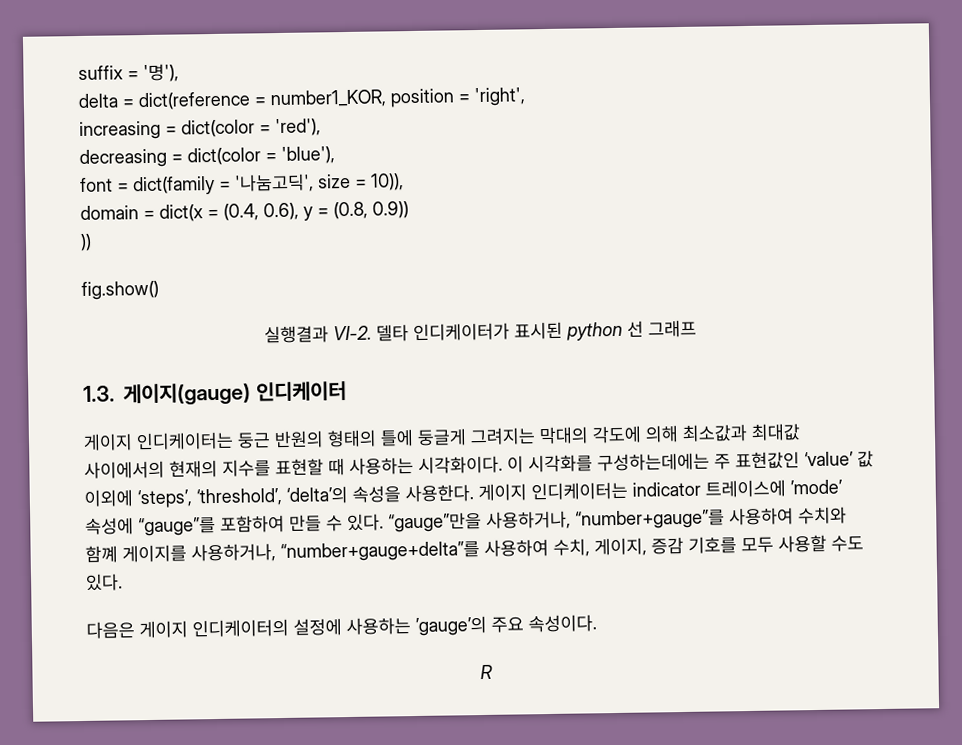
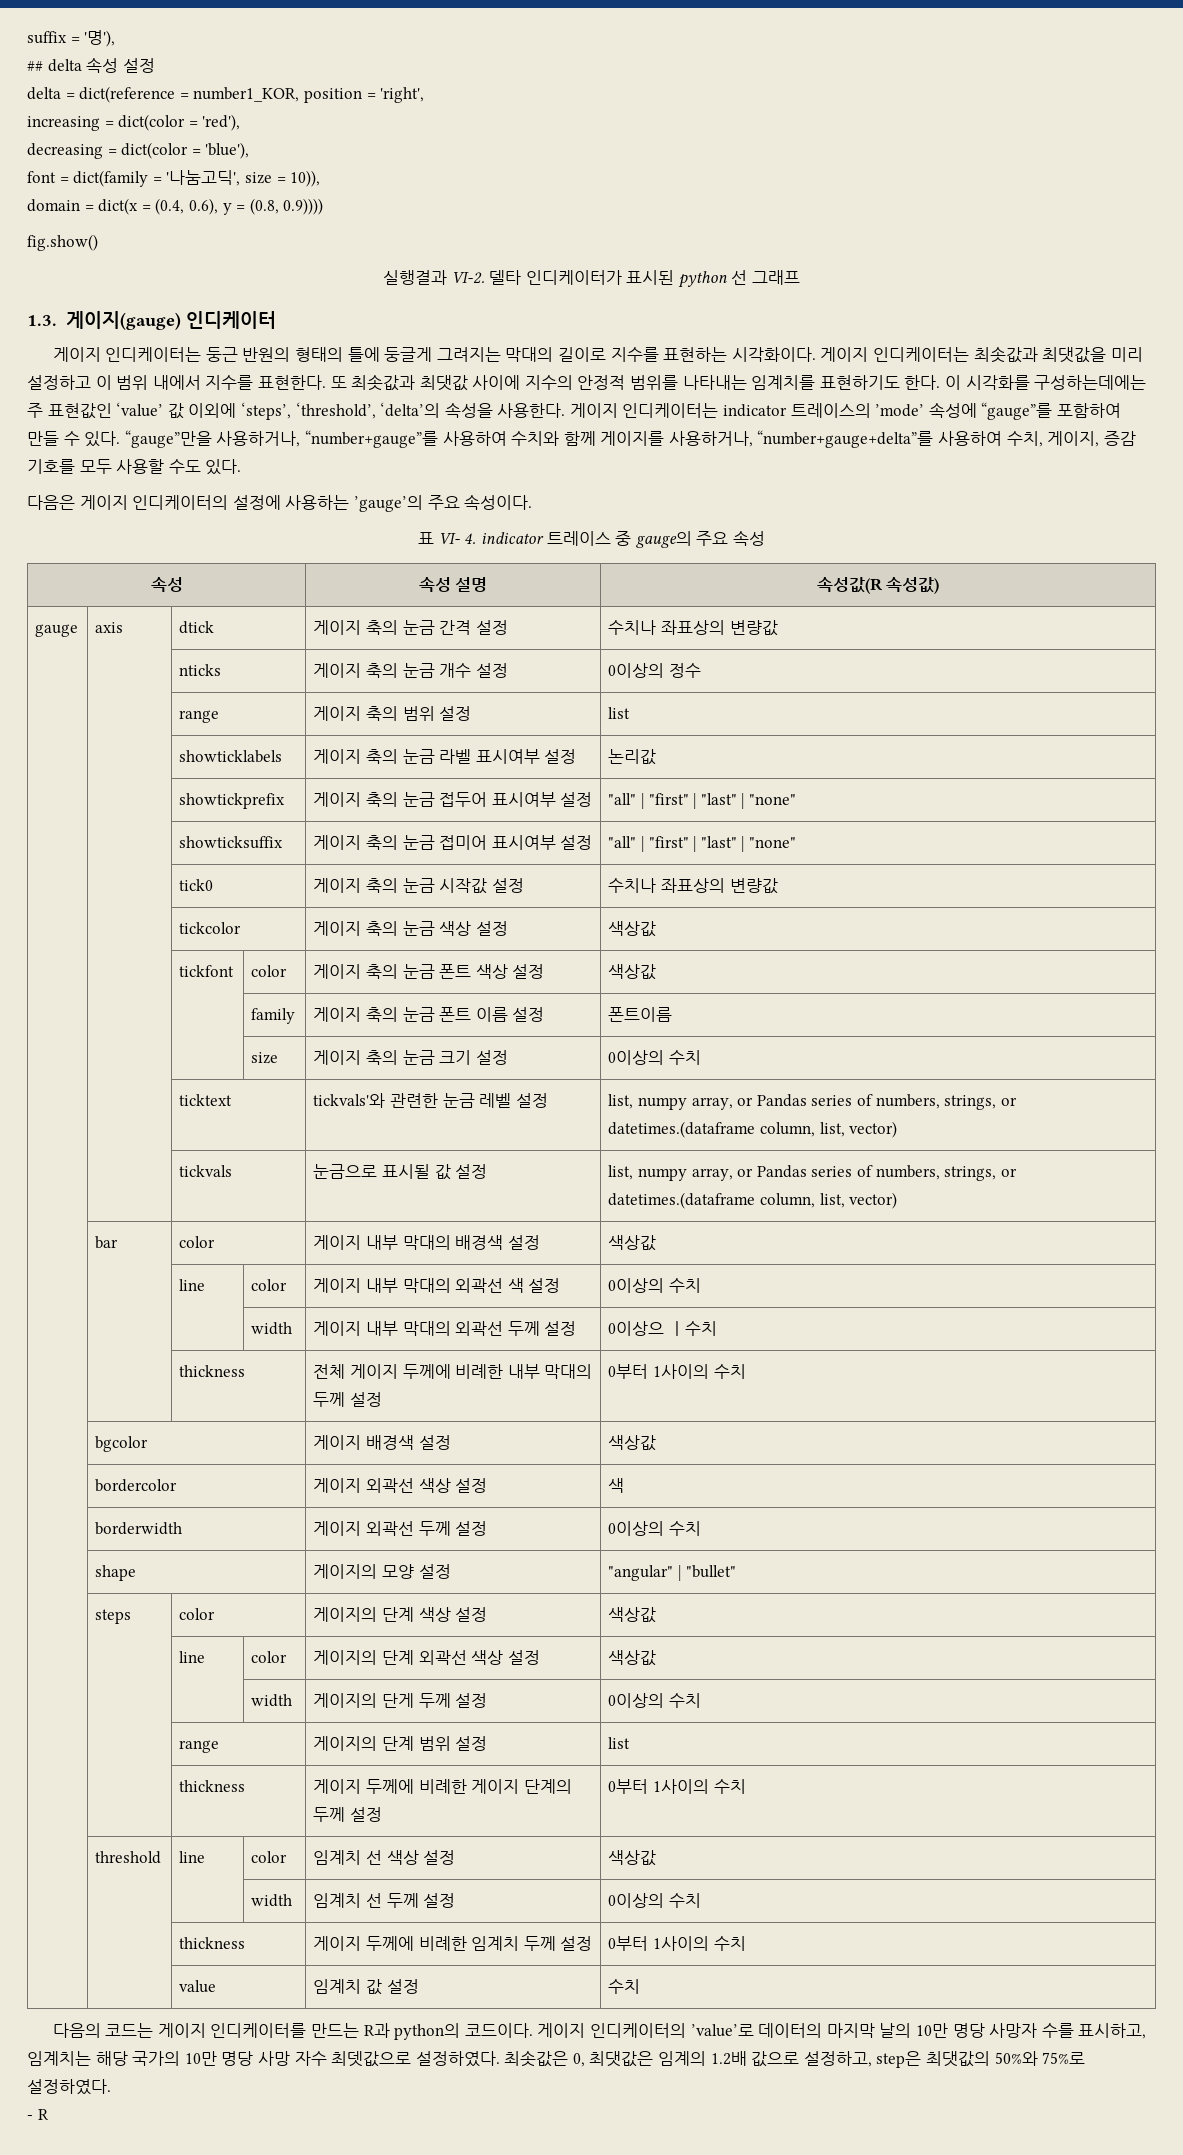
(179, 73) none -> [27,57,155,73] // ## delta 속성 설정
[372,201,409,219] [80,233,92,251] 0.9)) // )) -> [283,198,324,215] 0.9))))
[592,423,801,444] [84,455,503,479] 각도에 의해 최소값과 최대값 사이에서의 현재의 지수를 표현할 때 사용하는 시각화이다. -> [558,346,1143,363] [27,374,941,391] 길이로 지수를 표현하는 시각화이다. 게이지 인디케이터는 최솟값과 최댓값을 미리 설정하고 이 범위 내에서 지수를 표현한다. 또 최솟값과 최댓값 사이에 지수의 안정적 범위를 나타내는 임계치를 표현하기도 한다.
[705,479,786,498] 트레이스에 -> [790,403,871,418] 트레이스의
[85,545,118,563] 함꼐 -> [563,431,596,446] 함께
(597, 623) none -> [418,530,765,548] [150,577,183,592] [418,577,488,592] [816,577,940,594] [35,624,79,637] [95,622,124,633] [179,621,215,634] [313,620,508,635] [608,620,778,636] [179,664,222,676] [313,663,508,678] [608,663,702,678] [179,710,220,723] [313,706,472,721] [608,707,631,719] [179,750,283,763] [313,749,577,764] [608,749,657,765] [179,793,286,809] [313,792,593,807] [608,793,797,809] [179,836,284,849] [313,835,593,850] [608,836,797,852] [179,879,214,891] [313,878,524,894] [608,878,778,894] [179,922,242,934] [313,921,508,936] [608,921,657,937] [179,965,235,977] [251,965,288,977] [313,964,545,979] [608,964,657,980] [251,1008,296,1024] [313,1007,545,1022] [608,1007,673,1022] [251,1052,279,1064] [313,1050,508,1065] [608,1050,702,1065] [179,1094,233,1106] [313,1093,548,1108] [608,1094,1017,1110] [608,1121,898,1138] [179,1165,233,1177] [313,1164,488,1180] [608,1165,1017,1181] [608,1192,898,1209] [95,1236,119,1249] [179,1236,216,1248] [313,1235,540,1250] [608,1235,657,1251] [179,1279,206,1291] [251,1279,288,1291] [313,1278,561,1293] [608,1278,702,1293] [251,1322,293,1335] [313,1321,577,1336] [608,1321,718,1336] [179,1365,246,1377] [313,1364,593,1379] [313,1392,383,1407] [608,1364,746,1379] [95,1436,149,1452] [313,1435,451,1450] [608,1435,657,1451] [95,1479,178,1492] [313,1478,488,1493] [608,1478,625,1493] [95,1522,183,1535] [313,1521,488,1536] [608,1521,702,1536] [95,1565,137,1581] [313,1564,451,1579] [608,1565,736,1581] [95,1609,132,1624] [179,1608,216,1620] [313,1607,488,1622] [608,1607,657,1623] [179,1651,206,1663] [251,1651,288,1663] [313,1650,540,1665] [608,1650,657,1666] [251,1694,293,1707] [313,1693,488,1708] [608,1693,702,1708] [179,1740,220,1753] [313,1736,488,1751] [608,1737,631,1749] [179,1780,246,1792] [313,1779,572,1794] [313,1807,383,1822] [608,1779,746,1794] [95,1851,162,1864] [179,1851,206,1863] [251,1851,288,1863] [313,1850,456,1865] [608,1850,657,1866] [251,1894,293,1907] [313,1893,456,1908] [608,1893,702,1908] [179,1937,246,1949] [313,1936,593,1951] [608,1936,746,1951] [179,1980,217,1993] [313,1979,419,1995] [608,1979,641,1994] [52,2023,1147,2040] [27,2050,1086,2068] [27,2079,111,2095] [27,2115,33,2120] 표 VI- 4. indicator 트레이스 중 gauge의 주요 속성 // 속성 | 속성 설명 | 속성값(R 속성값) // gauge | axis | dtick | 게이지 축의 눈금 간격 설정 | 수치나 좌표상의 변량값 // | | nticks | 게이지 축의 눈금 개수 설정 | 0이상의 정수 // | | range | 게이지 축의 범위 설정 | list // | | showticklabels | 게이지 축의 눈금 라벨 표시여부 설정 | 논리값 // | | showtickprefix | 게이지 축의 눈금 접두어 표시여부 설정 | "all" | "first" | "last" | "none" // | | showticksuffix | 게이지 축의 눈금 접미어 표시여부 설정 | "all" | "first" | "last" | "none" // | | tick0 | 게이지 축의 눈금 시작값 설정 | 수치나 좌표상의 변량값 // | | tickcolor | 게이지 축의 눈금 색상 설정 | 색상값 // | | tickfont | color | 게이지 축의 눈금 폰트 색상 설정 | 색상값 // | | | family | 게이지 축의 눈금 폰트 이름 설정 | 폰트이름 // | | | size | 게이지 축의 눈금 크기 설정 | 0이상의 수치 // | | ticktext | tickvals'와 관련한 눈금 레벨 설정 | list, numpy array, or Pandas series of numbers, strings, or datetimes.(dataframe column, list, vector) // | | tickvals | 눈금으로 표시될 값 설정 | list, numpy array, or Pandas series of numbers, strings, or datetimes.(dataframe column, list, vector) // | bar | color | 게이지 내부 막대의 배경색 설정 | 색상값 // | | line | color | 게이지 내부 막대의 외곽선 색 설정 | 0이상의 수치 // | | | width | 게이지 내부 막대의 외곽선 두께 설정 | 0이상으 ㅣ수치 // | | thickness | 전체 게이지 두께에 비례한 내부 막대의 두께 설정 | 0부터 1사이의 수치 // | bgcolor | 게이지 배경색 설정 | 색상값 // | bordercolor | 게이지 외곽선 색상 설정 | 색 // | borderwidth | 게이지 외곽선 두께 설정 | 0이상의 수치 // | shape | 게이지의 모양 설정 | "angular" | "bullet" // | steps | color | 게이지의 단계 색상 설정 | 색상값 // | | line | color | 게이지의 단계 외곽선 색상 설정 | 색상값 // | | | width | 게이지의 단게 두께 설정 | 0이상의 수치 // | | range | 게이지의 단계 범위 설정 | list // | | thickness | 게이지 두께에 비례한 게이지 단계의 두께 설정 | 0부터 1사이의 수치 // | threshold | line | color | 임계치 선 색상 설정 | 색상값 // | | | width | 임계치 선 두께 설정 | 0이상의 수치 // | | thickness | 게이지 두께에 비례한 임계치 두께 설정 | 0부터 1사이의 수치 // | | value | 임계치 값 설정 | 수치 // 다음의 코드는 게이지 인디케이터를 만드는 R과 python의 코드이다. 게이지 인디케이터의 ’value’로 데이터의 마지막 날의 10만 명당 사망자 수를 표시하고, 임계치는 해당 국가의 10만 명당 사망 자수 최뎃값으로 설정하였다. 최솟값은 0, 최댓값은 임계의 1.2배 값으로 설정하고, step은 최댓값의 50%와 75%로 설정하였다. // -

